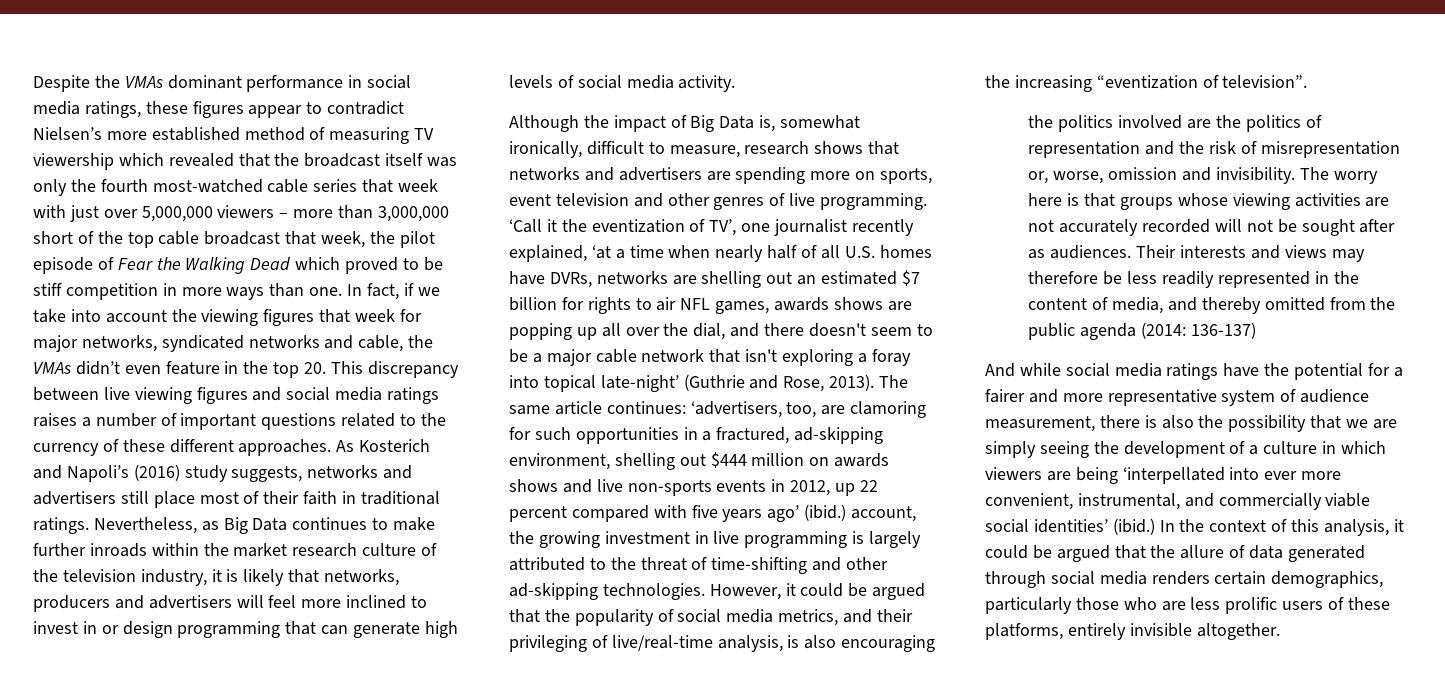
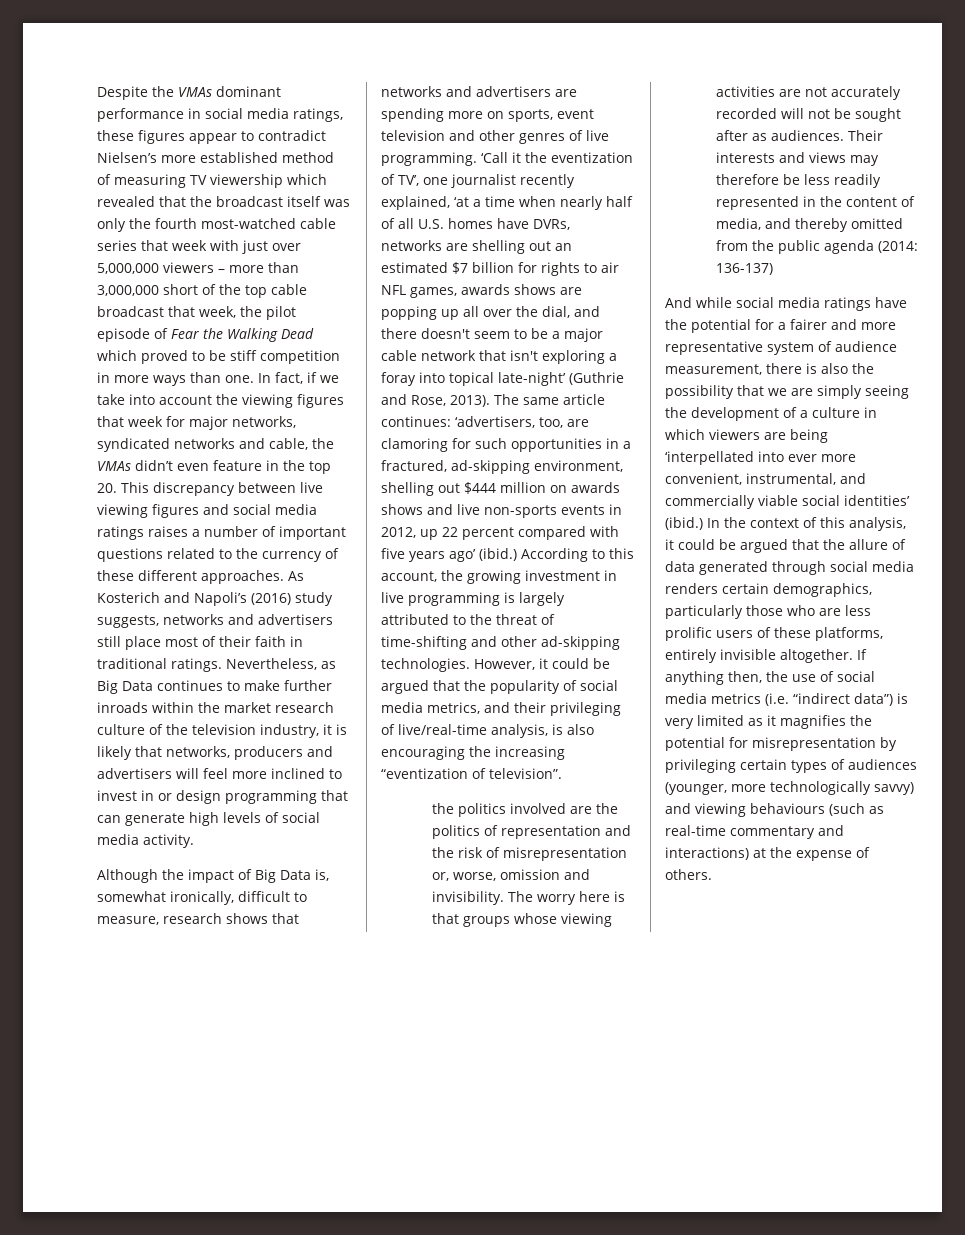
(847, 512) none -> [521,548,634,562] According to this
(1280, 631) none -> [857,649,867,660] [665,671,875,685] [665,693,908,706] [665,715,872,729] [665,737,897,751] [665,759,917,773] [665,781,914,795] [665,803,884,817] [665,825,844,839] [665,847,870,861] [665,869,712,880] If anything then, the use of social media metrics (i.e. “indirect data”) is very limited as it magnifies the potential for misrepresentation by privileging certain types of audiences (younger, more technologically savvy) and viewing behaviours (such as real-time commentary and interactions) at the expense of others.

